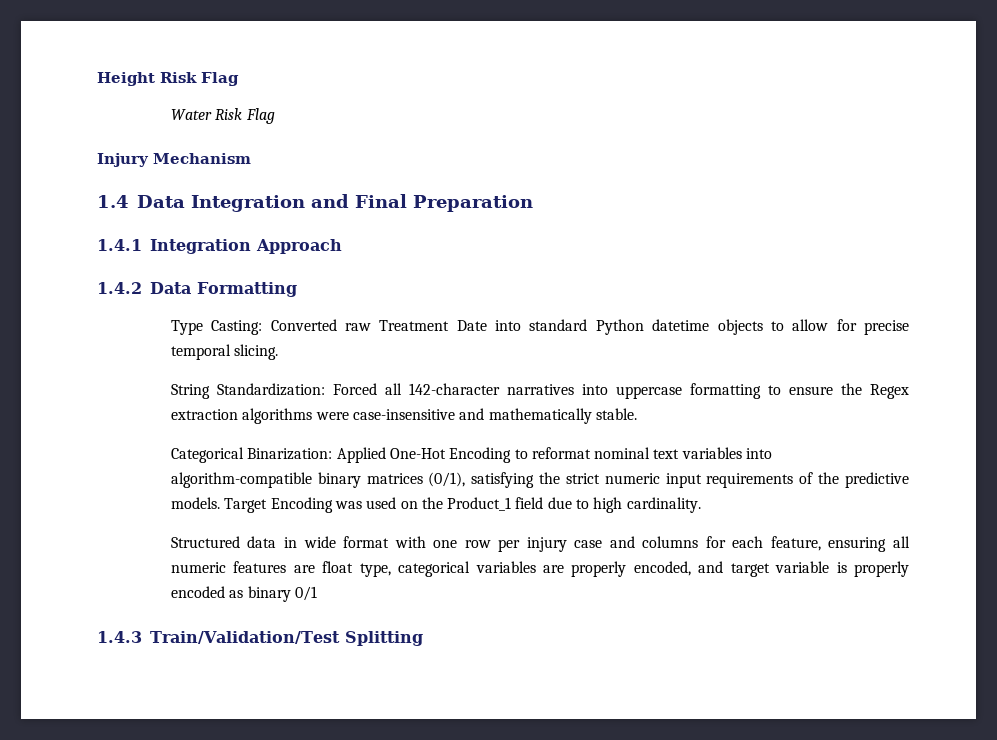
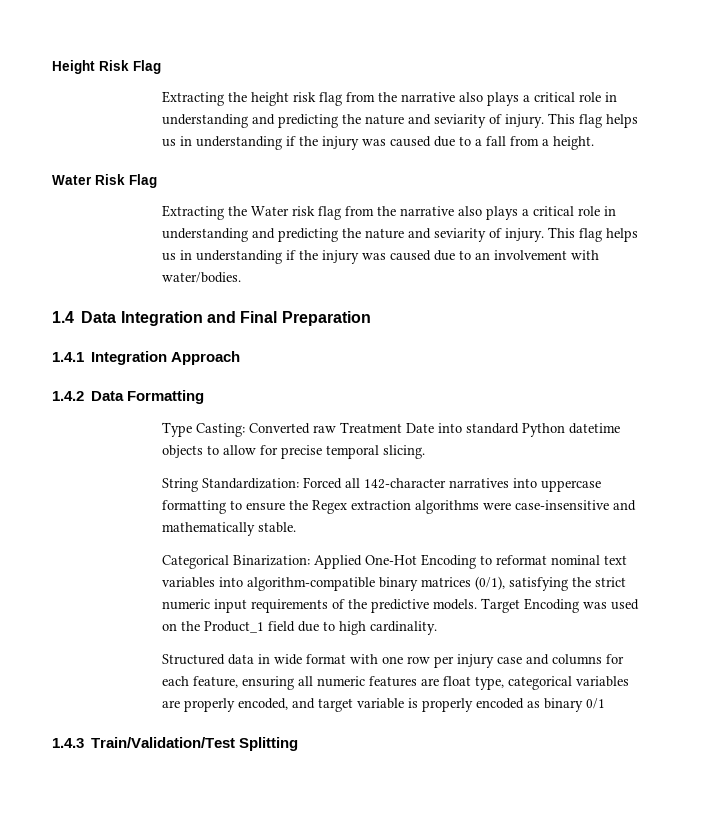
[170,108,275,124] [97,153,251,167] Water Risk Flag // Injury Mechanism -> [161,91,617,106] [161,113,638,128] [161,136,594,150] [52,174,157,188] [161,205,616,220] [161,227,638,242] [161,250,599,264] [161,272,241,283] Extracting the height risk flag from the narrative also plays a critical role in understanding and predicting the nature and seviarity of injury. This flag helps us in understanding if the injury was caused due to a fall from a height. // Water Risk Flag // Extracting the Water risk flag from the narrative also plays a critical role in understanding and predicting the nature and seviarity of injury. This flag helps us in understanding if the injury was caused due to an involvement with water/bodies.

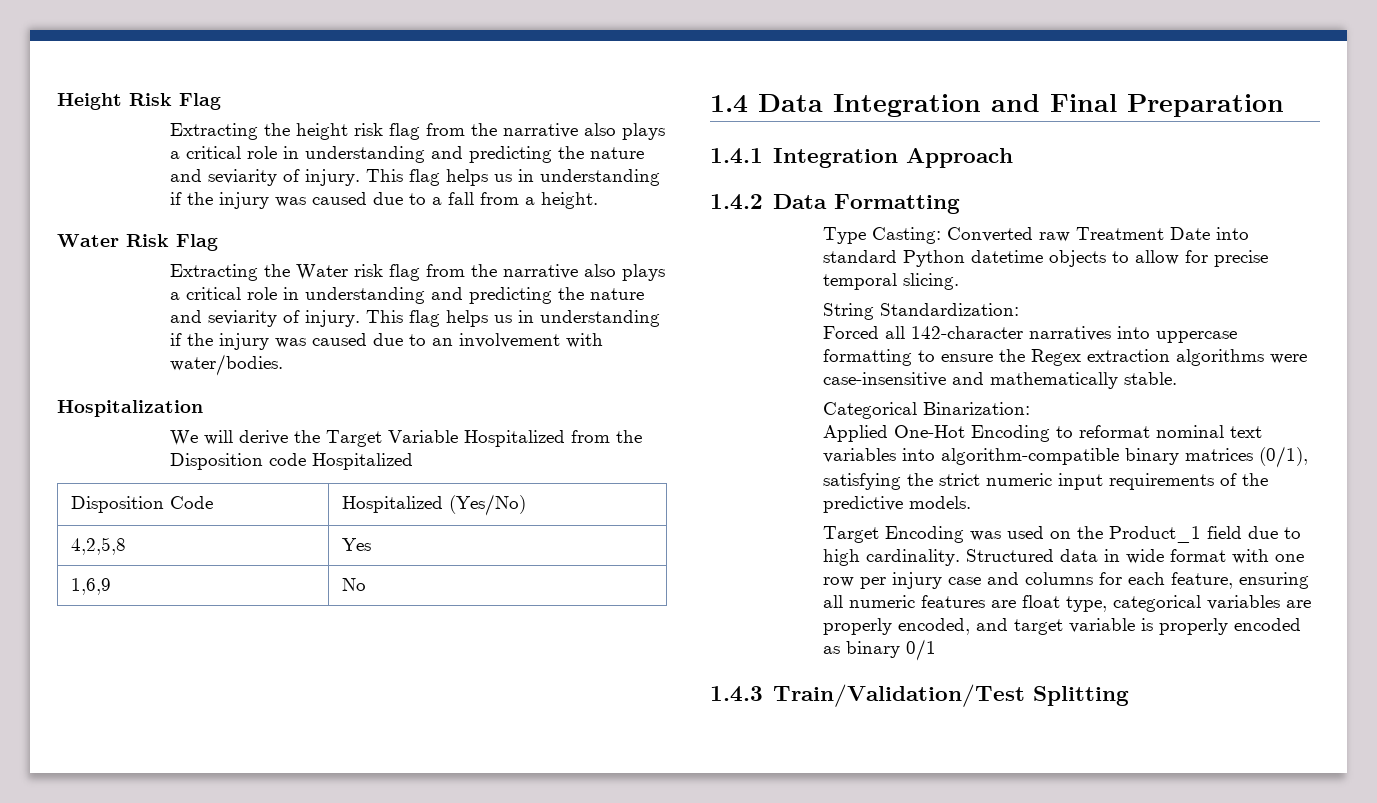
(241, 277) none -> [57,400,203,417] [169,430,642,447] [169,453,413,470] [71,496,214,513] [342,494,527,516] [71,537,127,555] [342,538,372,551] [71,578,112,595] [342,578,367,591] // Hospitalization // We will derive the Target Variable Hospitalized from the Disposition code Hospitalized // Disposition Code | Hospitalized (Yes/No) // 4,2,5,8 | Yes // 1,6,9 | No
(299, 483) none -> (1019, 309) //
(310, 560) none -> (1030, 408) //
(477, 604) none -> (971, 502) //
(437, 628) // -> (960, 557) none

